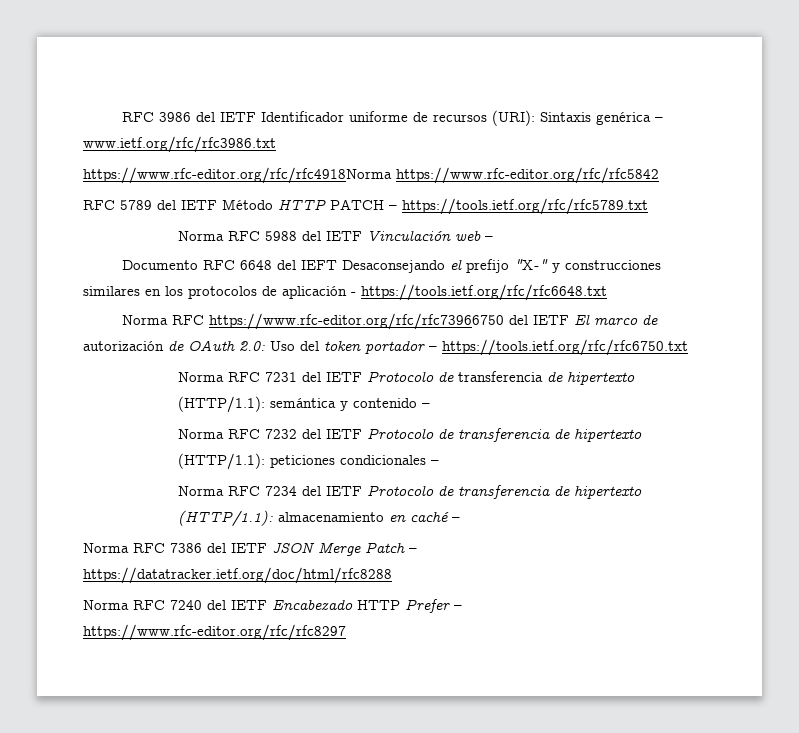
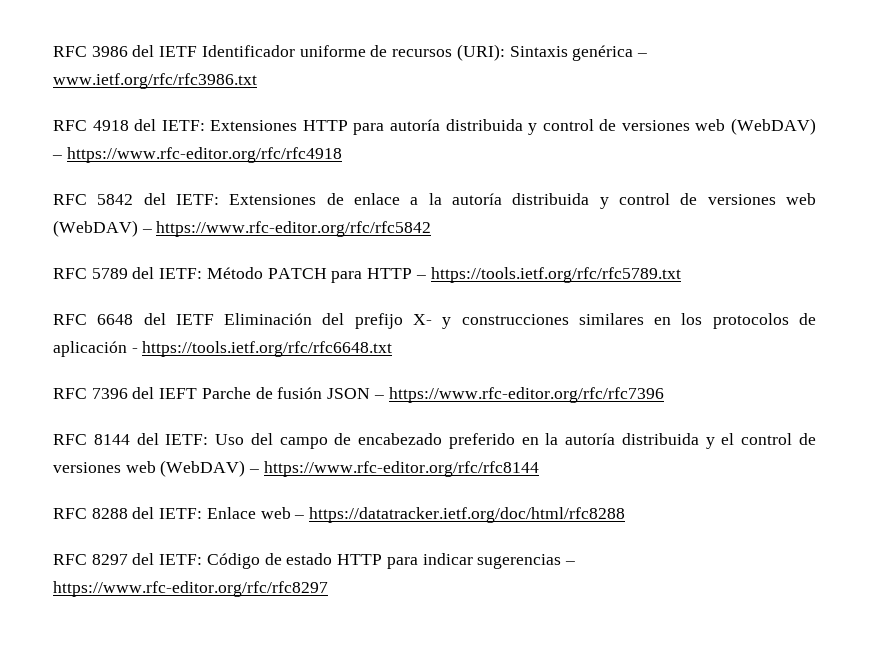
[83,167,659,184] [83,198,648,215] [178,230,494,241] [121,259,548,273] https://www.rfc-editor.org/rfc/rfc4918Norma https://www.rfc-editor.org/rfc/rfc5842 // RFC 5789 del IETF Método HTTP PATCH – https://tools.ietf.org/rfc/rfc5789.txt // Norma RFC 5988 del IETF Vinculación web – // Documento RFC 6648 del IEFT Desaconsejando el prefijo "X-" -> [53,118,816,135] [52,147,342,163] [53,193,817,209] [53,220,432,237] [53,267,681,283] [53,313,432,329] RFC 4918 del IETF: Extensiones HTTP para autoría distribuida y control de versiones web (WebDAV) – https://www.rfc-editor.org/rfc/rfc4918 // RFC 5842 del IETF: Extensiones de enlace a la autoría distribuida y control de versiones web (WebDAV) – https://www.rfc-editor.org/rfc/rfc5842 // RFC 5789 del IETF: Método PATCH para HTTP – https://tools.ietf.org/rfc/rfc5789.txt // RFC 6648 del IETF Eliminación del prefijo X-
[121,313,658,330] [83,339,688,356] [178,371,636,385] [178,396,431,413] [178,428,643,442] [178,453,440,470] [178,485,643,499] [178,510,461,526] [83,542,417,556] [83,567,392,584] [83,599,450,613] Norma RFC https://www.rfc-editor.org/rfc/rfc73966750 del IETF El marco de autorización de OAuth 2.0: Uso del token portador – https://tools.ietf.org/rfc/rfc6750.txt // Norma RFC 7231 del IETF Protocolo de transferencia de hipertexto (HTTP/1.1): semántica y contenido – // Norma RFC 7232 del IETF Protocolo de transferencia de hipertexto (HTTP/1.1): peticiones condicionales – // Norma RFC 7234 del IETF Protocolo de transferencia de hipertexto (HTTP/1.1): almacenamiento en caché – // Norma RFC 7386 del IETF JSON Merge Patch – https://datatracker.ietf.org/doc/html/rfc8288 // Norma RFC 7240 del IETF Encabezado HTTP Prefer -> [53,387,664,403] [53,433,816,449] [53,460,539,477] [53,507,626,523] [53,553,562,569] RFC 7396 del IEFT Parche de fusión JSON – https://www.rfc-editor.org/rfc/rfc7396 // RFC 8144 del IETF: Uso del campo de encabezado preferido en la autoría distribuida y el control de versiones web (WebDAV) – https://www.rfc-editor.org/rfc/rfc8144 // RFC 8288 del IETF: Enlace web – https://datatracker.ietf.org/doc/html/rfc8288 // RFC 8297 del IETF: Código de estado HTTP para indicar sugerencias

